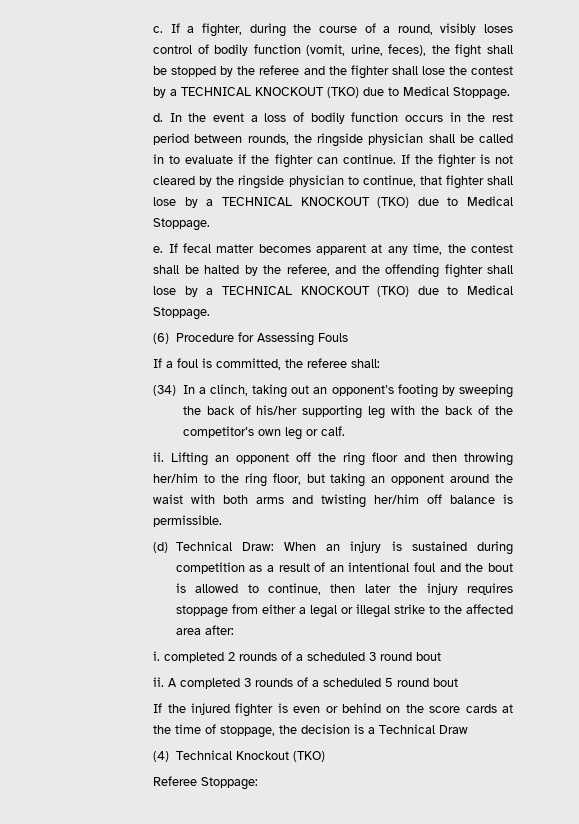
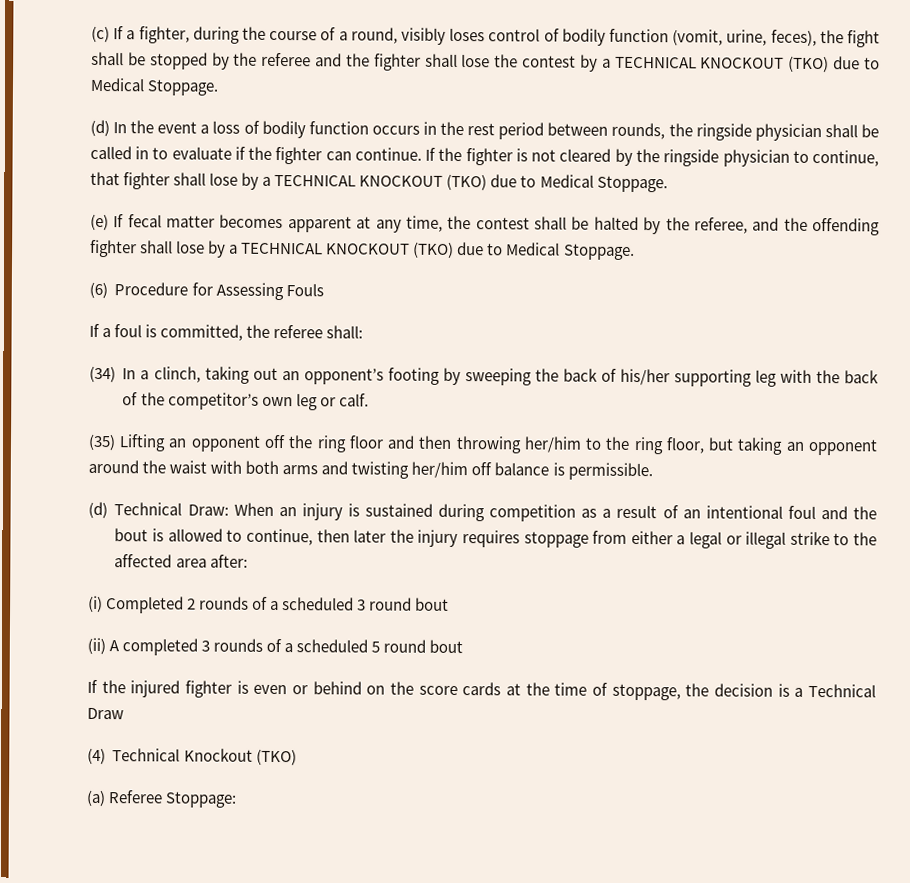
[153,26,164,33] c. -> [90,25,110,43] (c)
[153,113,164,122] d. -> [89,119,110,137] (d)
[153,246,164,253] e. -> [89,213,109,231] (e)
[153,452,165,462] ii. -> [87,433,116,451] (35)
[153,651,225,663] i. completed -> [87,595,185,614] (i) Completed
[153,677,165,687] ii. -> [86,637,106,655] (ii)
(325, 756) none -> [85,789,106,807] (a)

